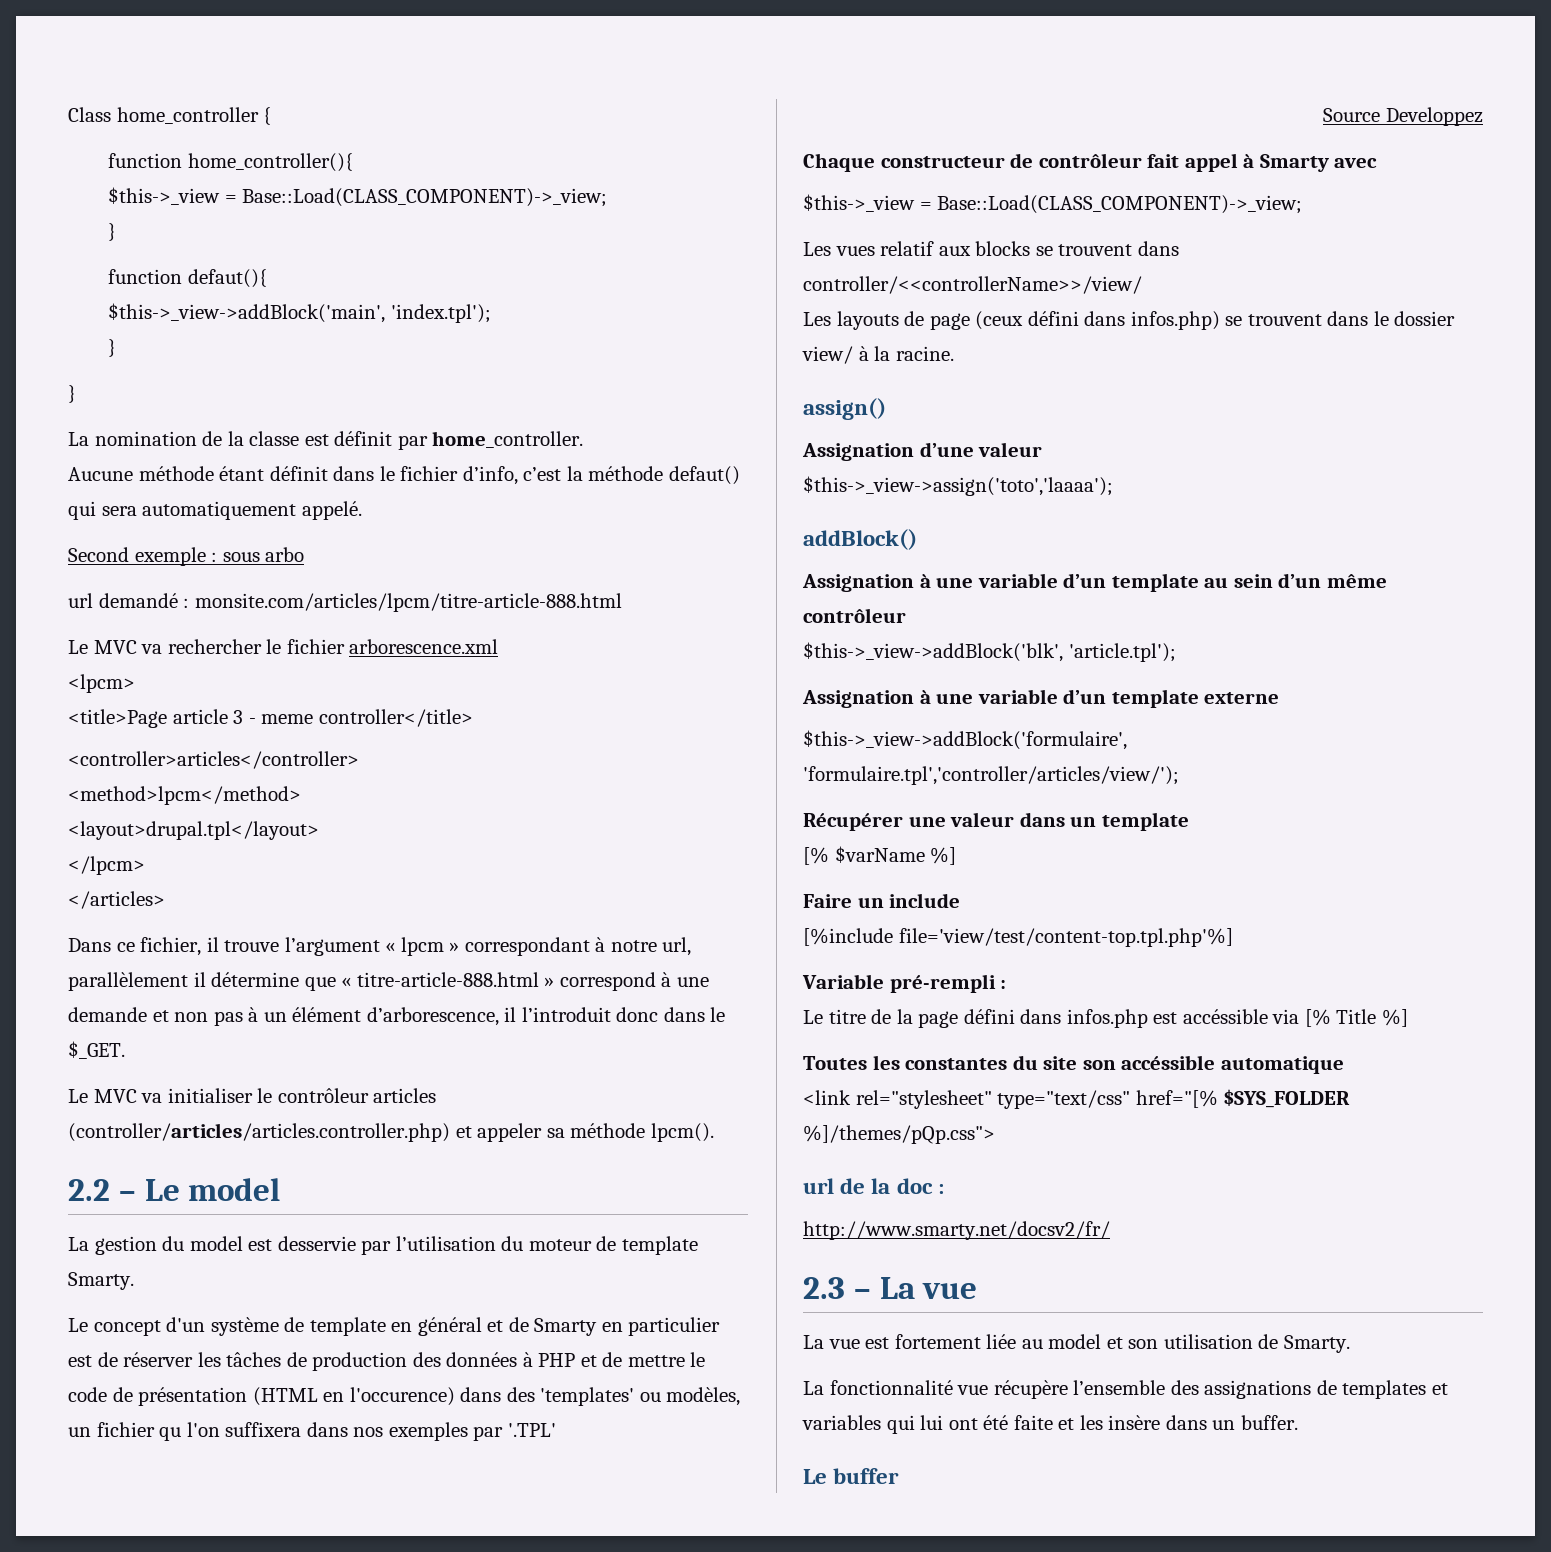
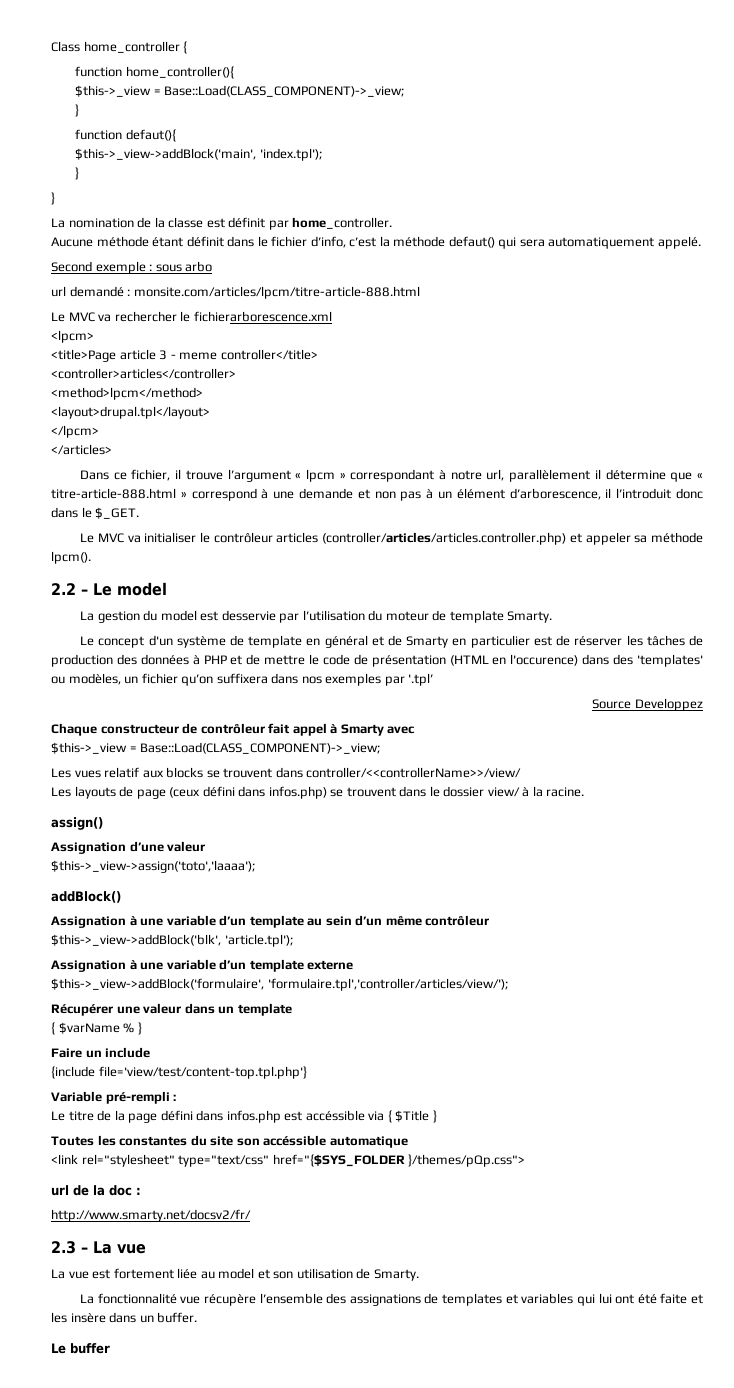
[286,639,499,654] fichier arborescence.xml -> [193,311,332,322] fichierarborescence.xml
[159,1422,220,1441] qu l'on -> [181,674,214,686] qu’on
[507,1423,556,1437] '.TPL' -> [408,673,434,686] '.tpl’
[803,846,957,865] [% $varName %] -> [51,1022,142,1035] { $varName % }
[803,928,1233,947] [%include file='view/test/content-top.tpl.php'%] -> [51,1066,307,1079] {include file='view/test/content-top.tpl.php'}
[1304,1009,1408,1027] [% Title %] -> [387,1110,437,1123] { $Title }
[1135,1089,1351,1108] [803,1125,995,1144] href="[% $SYS_FOLDER %]/themes/pQp.css"> -> [272,1154,526,1167] href="{$SYS_FOLDER }/themes/pQp.css">

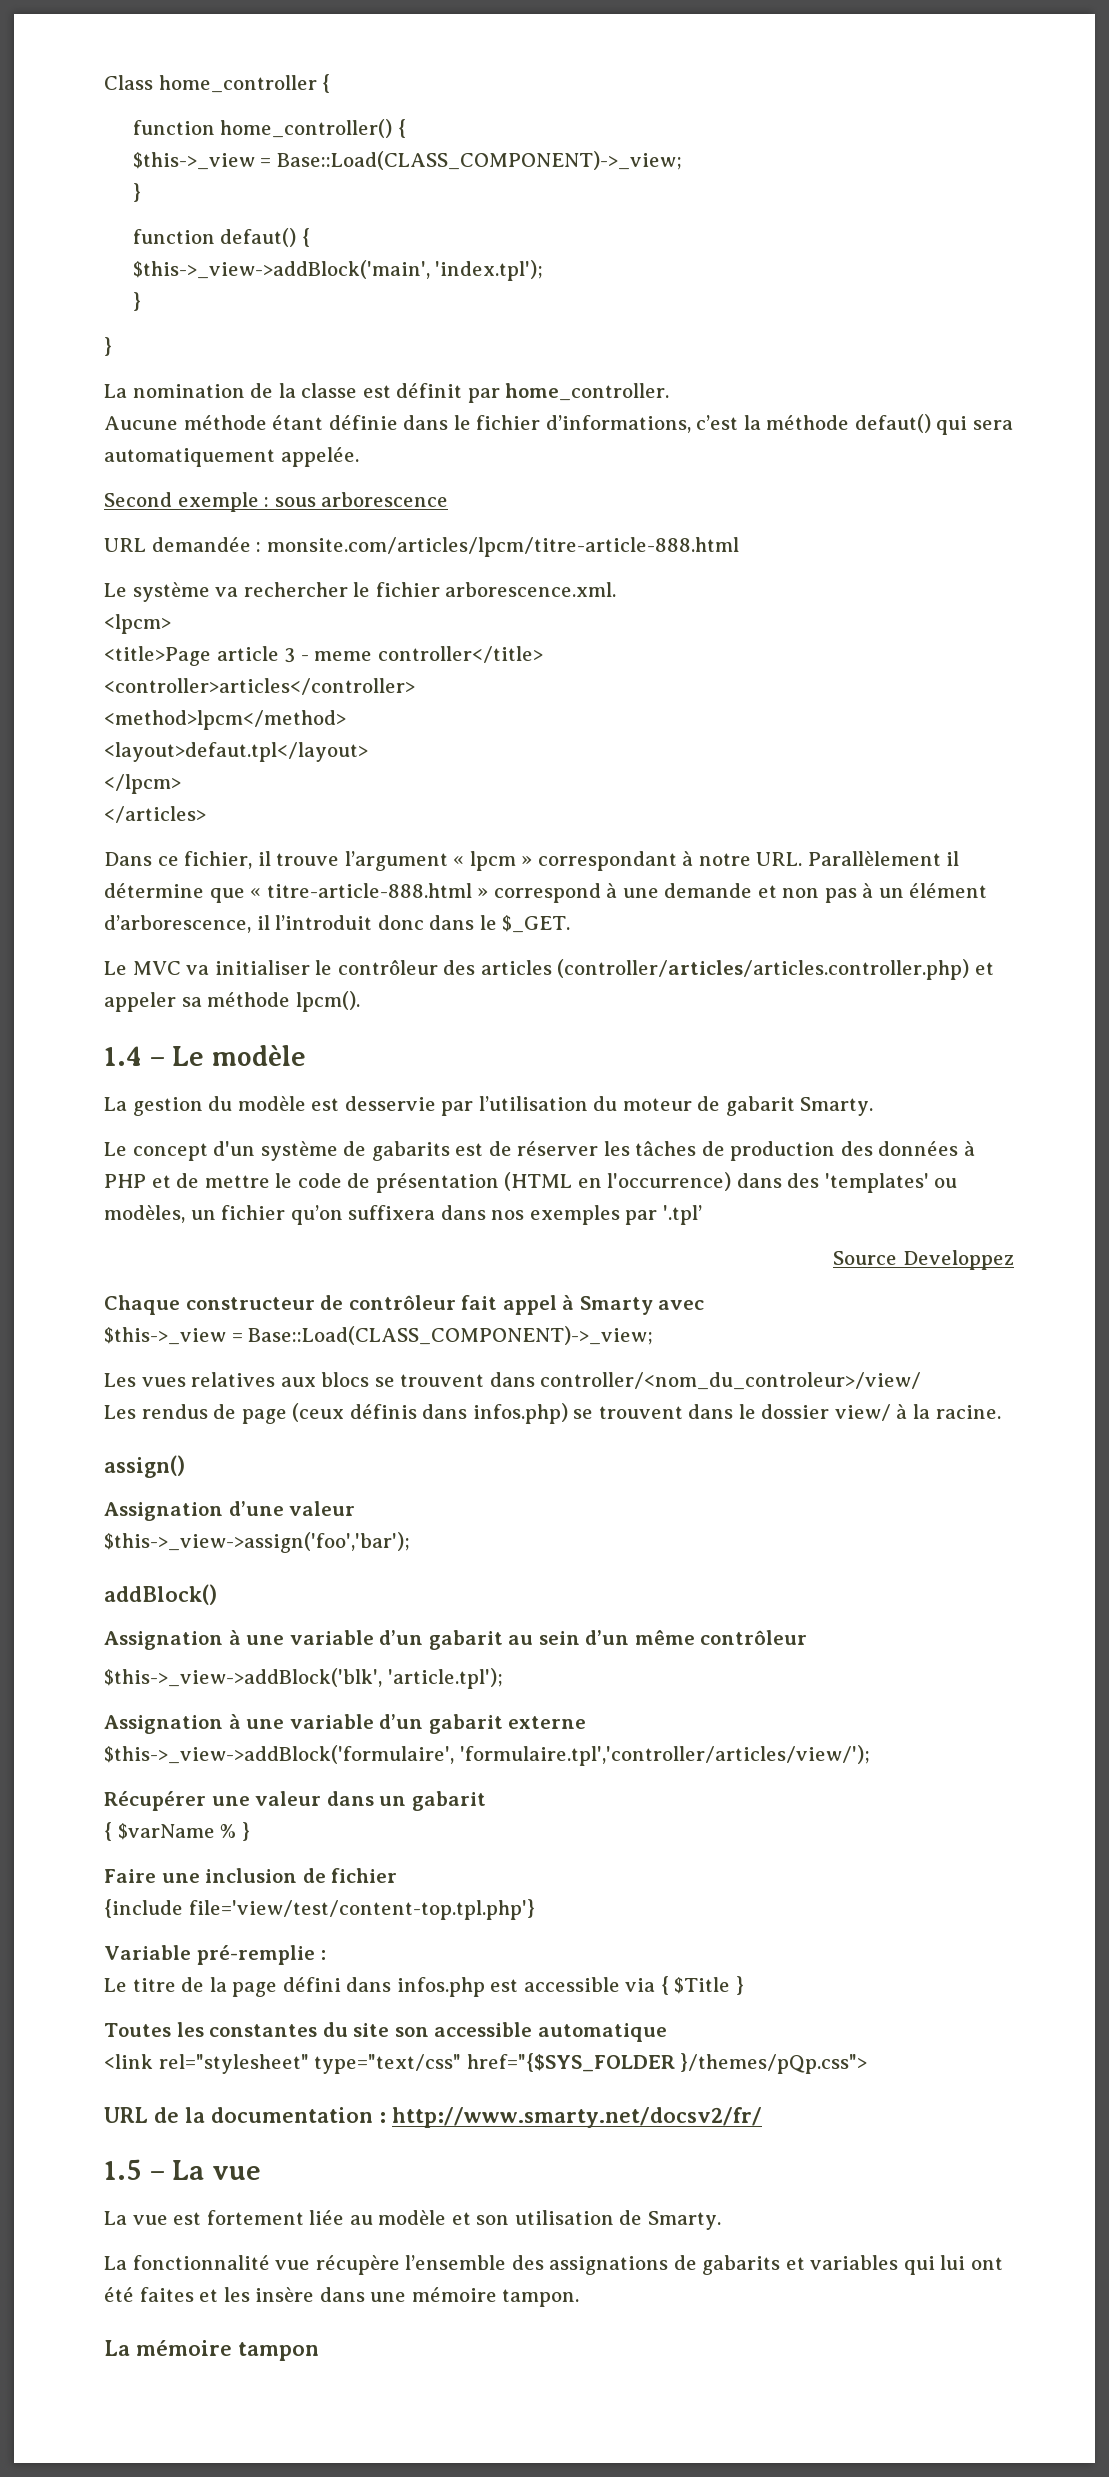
[125,66,234,79] home_controller(){ -> [220,119,406,138] home_controller() {
[125,129,176,142] defaut(){ -> [220,228,310,247] defaut() {
[186,236,224,247] définit -> [328,415,398,430] définie
[310,236,346,248] d’info, -> [545,415,691,433] d’informations,
[657,236,701,249] appelé. -> [280,447,359,467] appelée.
[185,261,213,272] [51,286,124,297] arbo // url demandé -> [321,492,449,507] [104,537,251,552] arborescence // URL demandée
[68,312,95,322] MVC -> [132,582,210,602] système
[193,311,332,322] fichierarborescence.xml -> [375,582,617,597] fichier arborescence.xml.
[51,406,210,419] <layout>drupal.tpl</layout> -> [104,742,368,762] <layout>defaut.tpl</layout>
[486,469,591,482] url, parallèlement -> [756,851,941,866] URL. Parallèlement
(273, 537) none -> [443,960,476,975] des
[51,583,76,595] 2.2 -> [104,1046,142,1066] 1.4
[117,582,167,596] model -> [211,1045,306,1066] modèle
[160,610,197,621] model -> [237,1096,306,1111] modèle
[449,610,504,623] template -> [725,1096,795,1116] gabarit
[248,635,530,648] template en général et de Smarty en particulier -> [371,1141,450,1161] gabarits
[510,654,579,666] l'occurence) -> [607,1172,732,1191] l'occurrence)
[104,767,522,778] [51,786,116,799] relatif aux blocks se trouvent dans controller/<<controllerName>>/view/ // Les layouts -> [191,1372,922,1390] [104,1404,208,1419] relatives aux blocs se trouvent dans controller/<nom_du_controleur>/view/ // Les rendus
[202,786,235,797] défini -> [349,1404,417,1419] définis
[51,860,255,873] $this->_view->assign('toto','laaaa'); -> [104,1532,410,1553] $this->_view->assign('foo','bar');
[249,915,304,928] template -> [428,1630,503,1650] gabarit
[249,959,304,972] template -> [428,1714,503,1734] gabarit
[237,1003,292,1016] template -> [411,1791,486,1811] gabarit
[85,1047,151,1058] un include -> [161,1868,398,1883] une inclusion de fichier
[105,1091,170,1104] pré-rempli -> [196,1945,315,1965] pré-remplie
[305,1110,365,1121] accéssible -> [523,1977,620,1992] accessible
[263,1135,327,1146] accéssible -> [434,2022,533,2037] accessible
[51,1185,141,1196] url de la doc : // -> [104,2107,386,2123] URL de la documentation :
[51,1241,76,1254] 2.3 -> [104,2159,142,2180] 1.5
[218,1268,255,1279] model -> [378,2210,447,2225] modèle
[442,1293,503,1306] templates -> [702,2255,781,2275] gabarits
[660,1293,688,1304] faite -> [139,2287,194,2302] faites
[139,1312,198,1323] [51,1343,110,1354] un buffer. // Le buffer -> [370,2287,580,2307] [104,2340,319,2361] une mémoire tampon. // La mémoire tampon

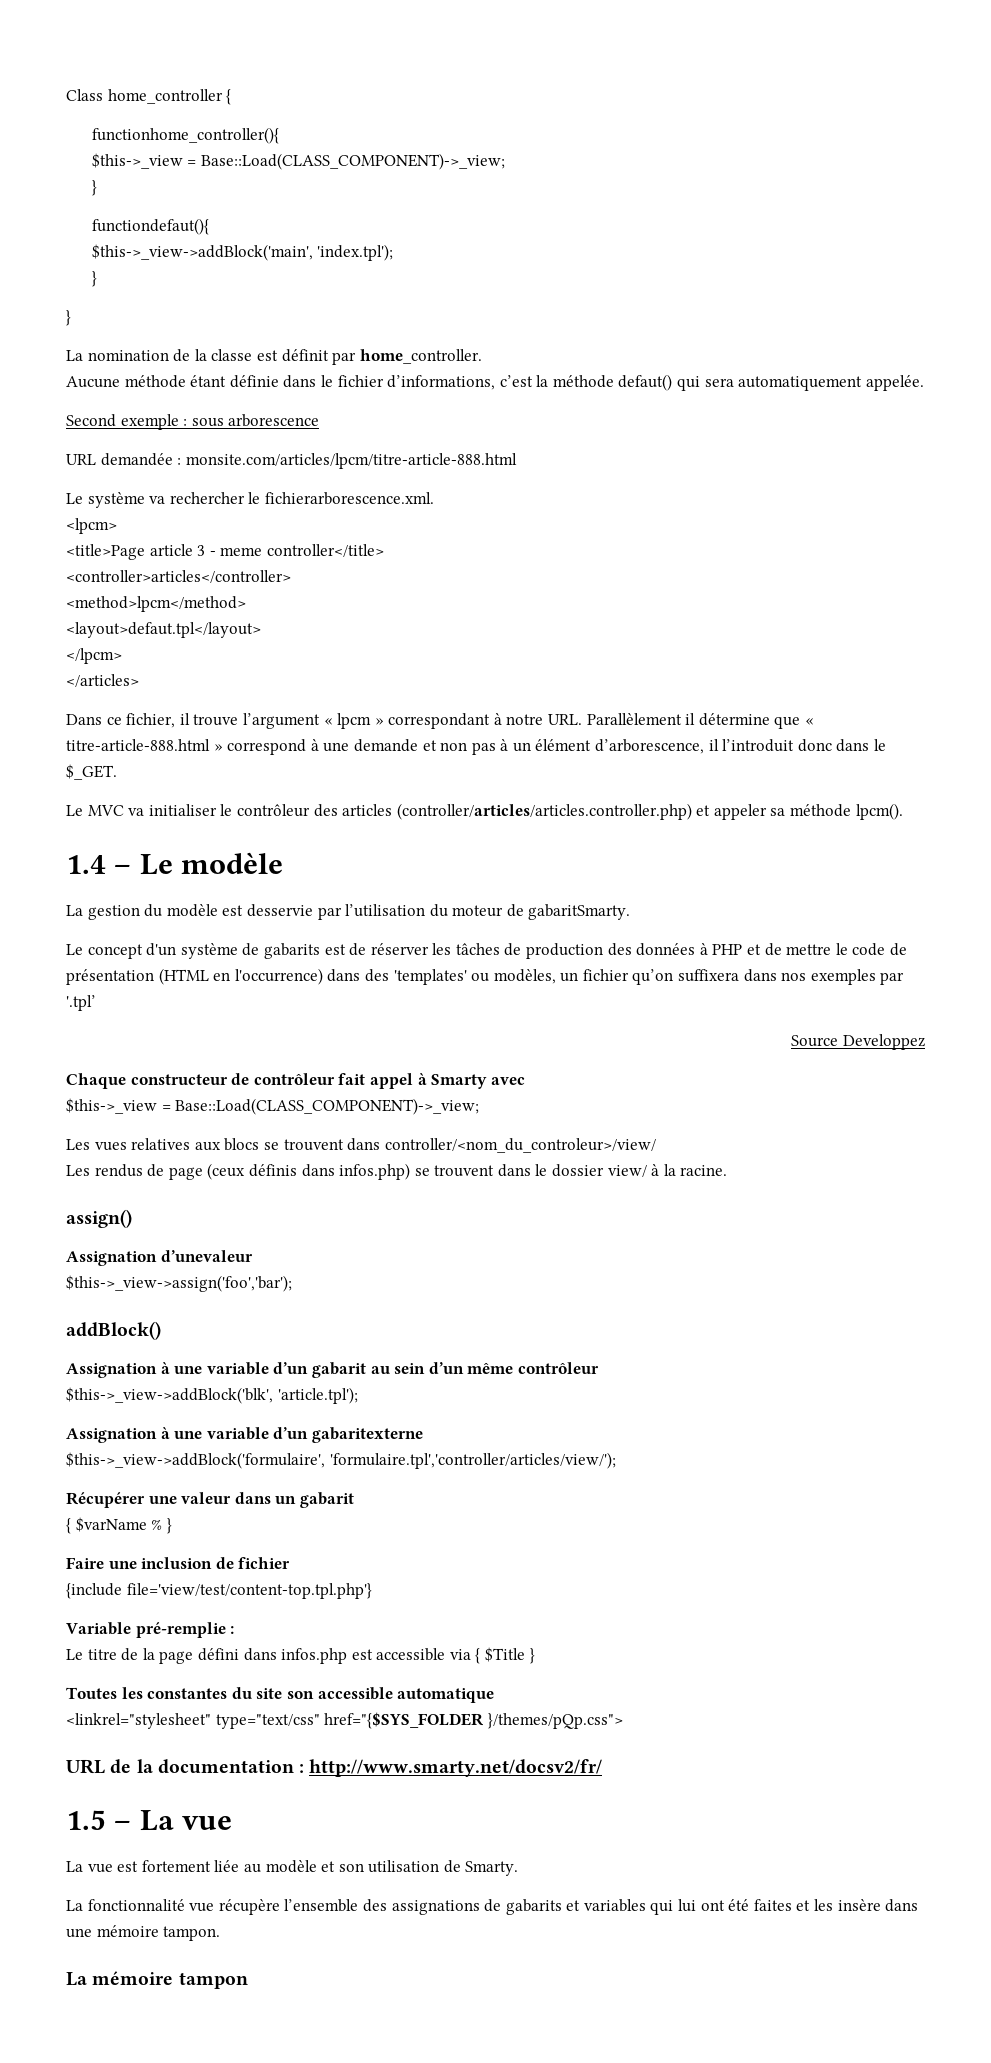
[132,119,406,138] function home_controller() { -> [91,127,279,144] functionhome_controller(){
[132,228,310,247] function defaut() { -> [91,218,209,235] functiondefaut(){
[375,582,617,597] fichier arborescence.xml. -> [264,492,434,505] fichierarborescence.xml.
[725,1096,874,1116] gabarit Smarty. -> [528,904,631,920] gabaritSmarty.
[228,1501,356,1516] d’une valeur -> [160,1250,253,1262] d’unevaleur
[428,1714,587,1734] gabarit externe -> [311,1427,423,1443] gabaritexterne
[104,2054,309,2074] <link rel="stylesheet" -> [66,1713,211,1729] <linkrel="stylesheet"

